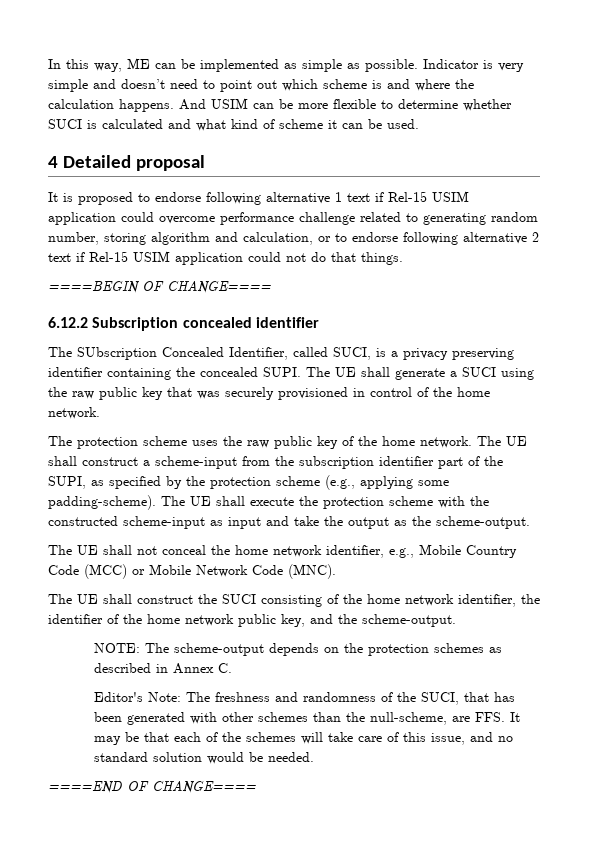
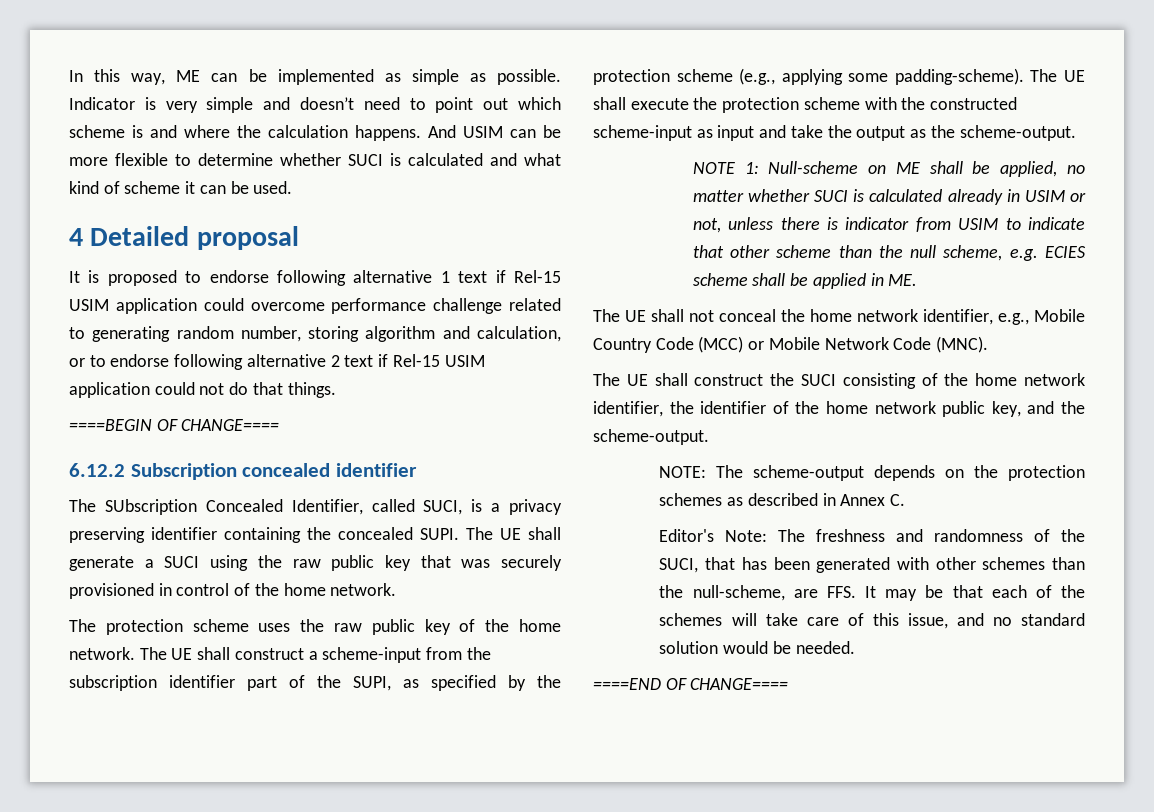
(530, 522) none -> [692,161,1085,177] [692,189,1086,205] [692,217,1085,233] [692,245,1086,261] [692,273,918,289] // NOTE 1: Null-scheme on ME shall be applied, no matter whether SUCI is calculated already in USIM or not, unless there is indicator from USIM to indicate that other scheme than the null scheme, e.g. ECIES scheme shall be applied in ME.

